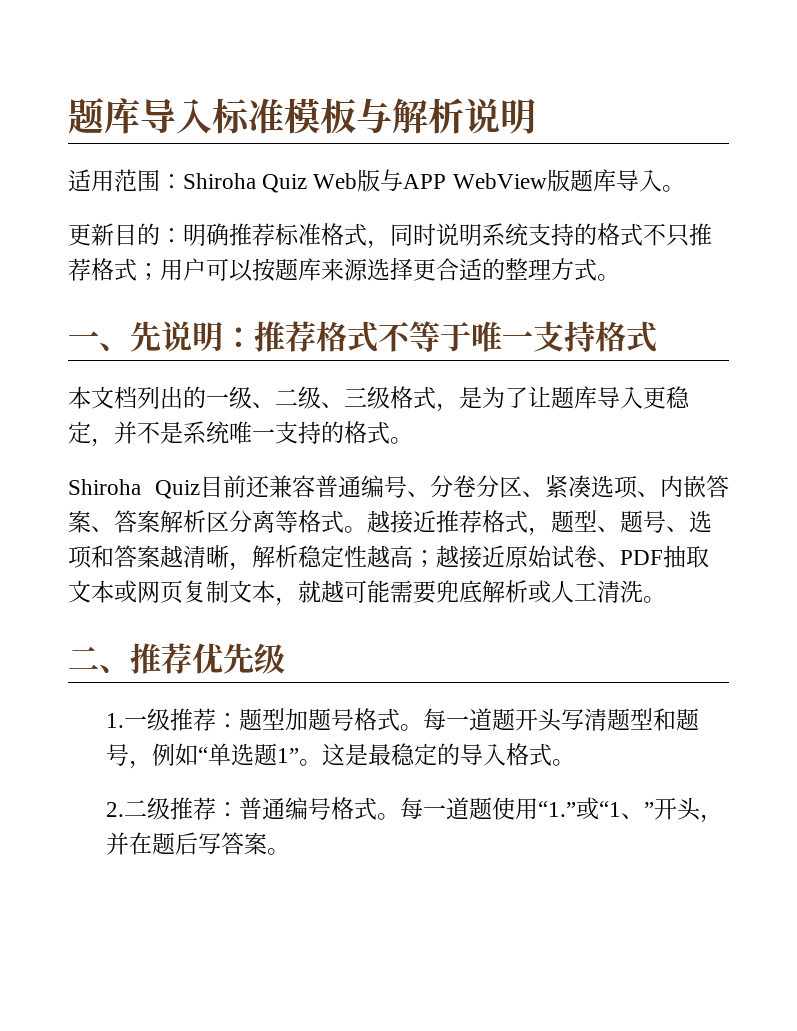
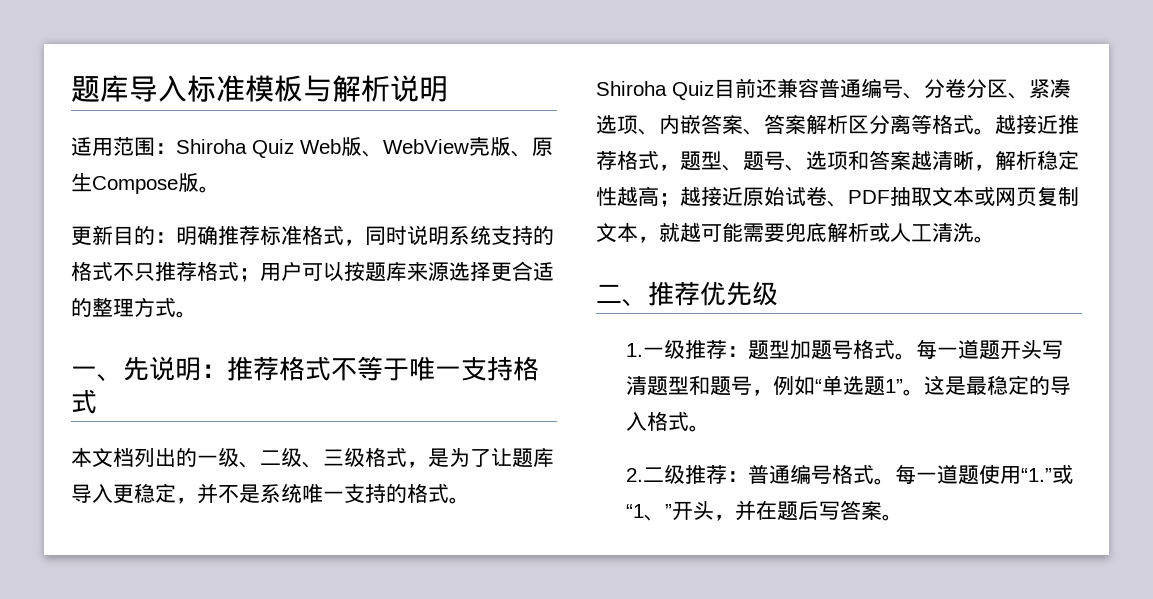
[380,169,662,192] 与APP WebView版题库导入 -> [362,137,553,157] [71,173,199,194] 、WebView壳版、原生Compose版

